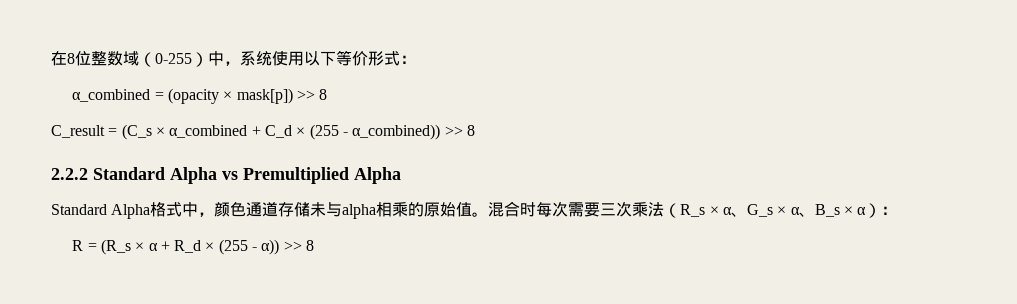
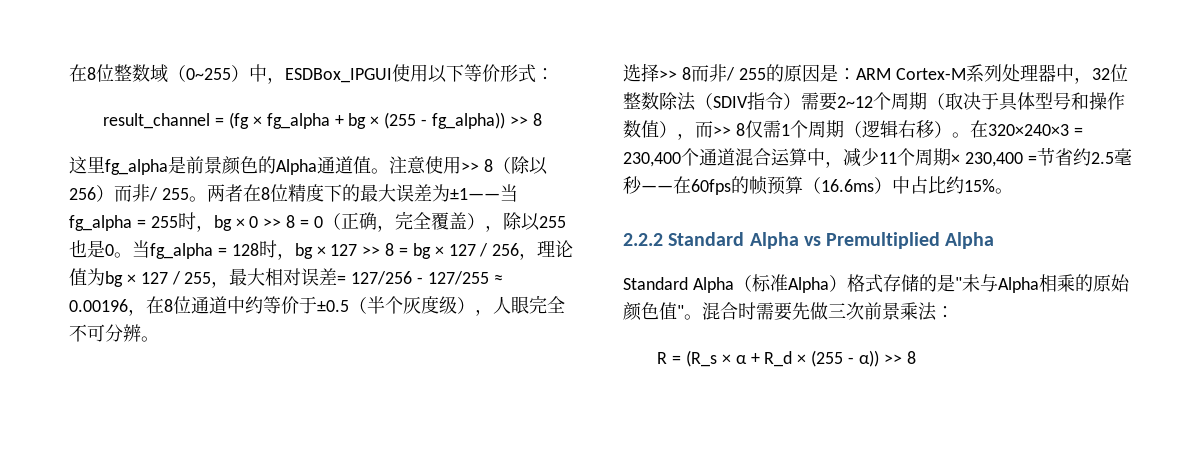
[155,51,272,67] 0-255）中，系统 -> [186,64,392,84] 0~255）中，ESDBox_IPGUI
[72,88,328,104] [51,124,475,140] α_combined = (opacity × mask[p]) >> 8 // C_result = (C_s × α_combined + C_d × (255 - α_combined)) >> 8 -> [103,112,542,129] [69,156,548,175] [69,184,518,202] [69,211,566,232] [69,240,574,260] [69,268,503,288] [69,295,565,316] [69,324,159,342] [623,63,1128,84] [623,92,1125,111] [623,120,1083,140] [623,148,1132,168] [623,176,1013,195] result_channel = (fg × fg_alpha + bg × (255 - fg_alpha)) >> 8 // 这里fg_alpha是前景颜色的Alpha通道值。注意使用>> 8（除以256）而非/ 255。两者在8位精度下的最大误差为±1——当fg_alpha = 255时，bg × 0 >> 8 = 0（正确，完全覆盖），除以255也是0。当fg_alpha = 128时，bg × 127 >> 8 = bg × 127 / 256，理论值为bg × 127 / 255，最大相对误差= 127/256 - 127/255 ≈ 0.00196，在8位通道中约等价于±0.5（半个灰度级），人眼完全不可分辨。 // 选择>> 8而非/ 255的原因是：ARM Cortex-M系列处理器中，32位整数除法（SDIV指令）需要2~12个周期（取决于具体型号和操作数值），而>> 8仅需1个周期（逻辑右移）。在320×240×3 = 230,400个通道混合运算中，减少11个周期× 230,400 =节省约2.5毫秒——在60fps的帧预算（16.6ms）中占比约15%。
[150,201,882,219] 格式中，颜色通道存储未与alpha相乘的原始值。混合时每次需要三次乘法（R_s × α、G_s × α、B_s × α） -> [733,274,1130,293] [623,302,937,321] （标准Alpha）格式存储的是"未与Alpha相乘的原始颜色值"。混合时需要先做三次前景乘法

